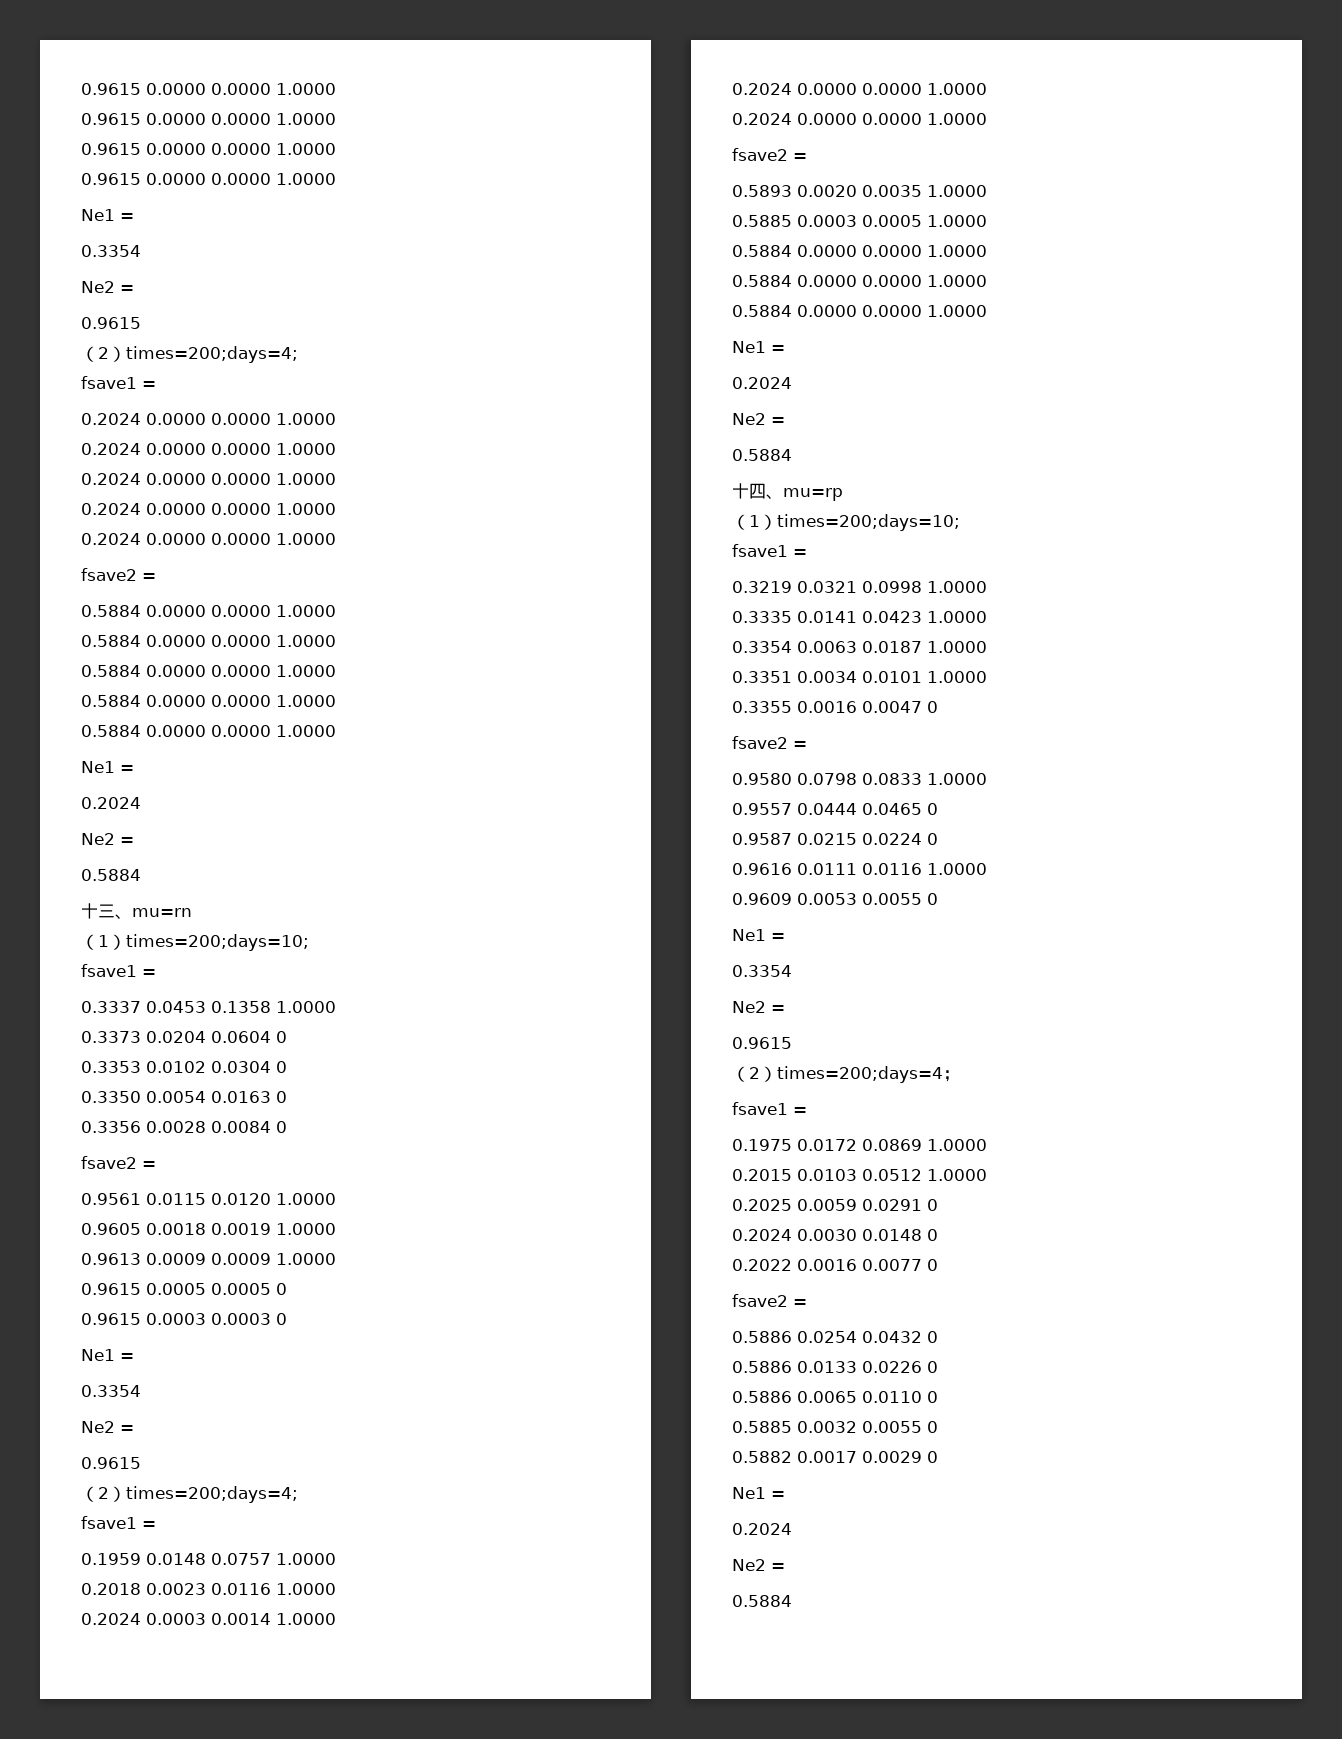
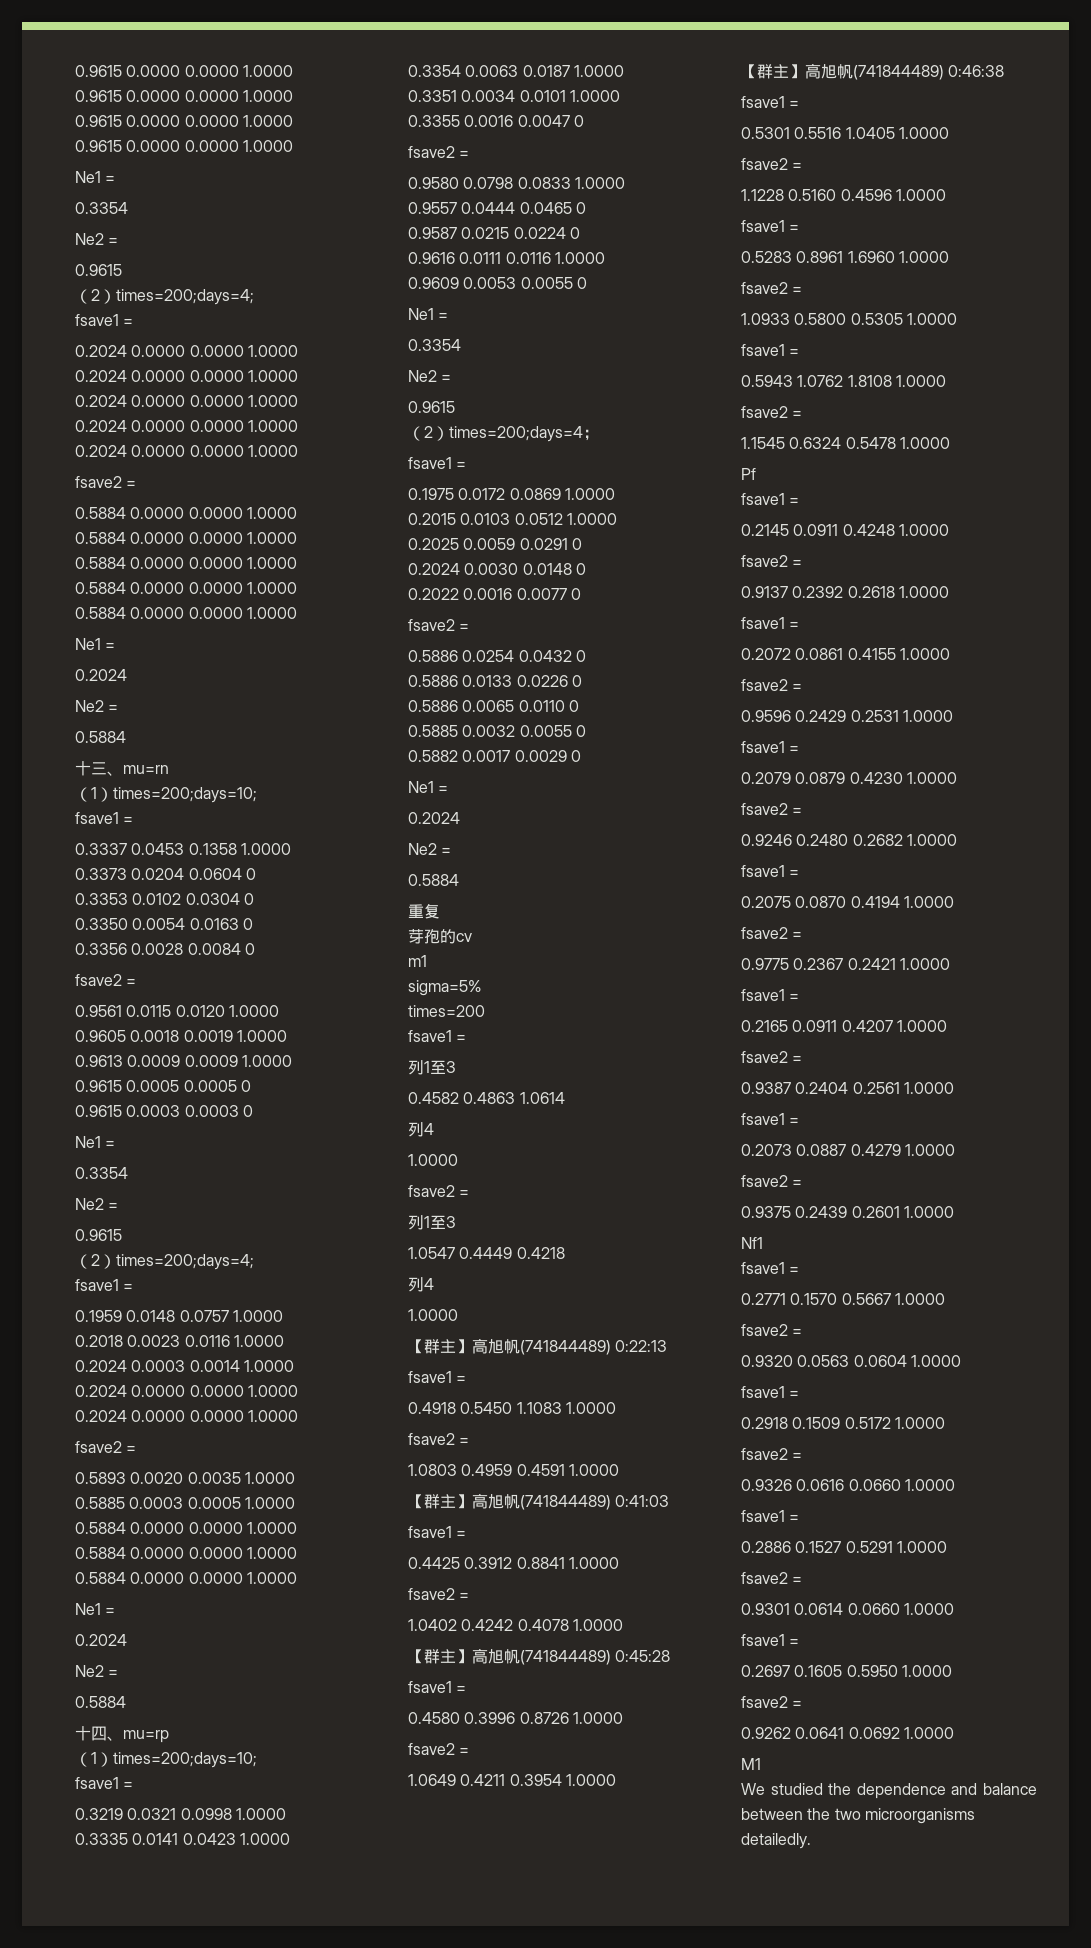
(792, 1601) none -> [408,904,440,919] [408,929,472,944] [408,955,427,967] [408,980,482,996] [408,1005,485,1017] [408,1030,467,1042] [408,1060,456,1075] [408,1092,565,1104] [408,1122,434,1137] [408,1154,458,1166] [408,1185,470,1197] [408,1215,456,1230] [408,1247,565,1259] [408,1277,434,1292] [408,1309,458,1321] [408,1338,668,1355] [408,1371,467,1383] [408,1402,616,1414] [408,1433,470,1445] [408,1464,619,1476] [408,1493,670,1510] [408,1526,467,1538] [408,1557,619,1569] [408,1588,470,1600] [408,1619,623,1631] [408,1648,671,1665] [408,1681,467,1693] [408,1712,623,1724] [408,1743,470,1755] [408,1774,616,1786] [741,63,1005,80] [741,96,800,108] [741,127,949,139] [741,158,803,170] [741,189,946,201] [741,220,800,232] [741,251,949,263] [741,282,803,294] [741,313,957,325] [741,344,800,356] [741,375,946,387] [741,406,803,418] [741,437,950,449] [741,468,756,480] [741,493,800,505] [741,524,949,536] [741,555,803,567] [741,586,949,598] [741,617,800,629] [741,648,950,660] [741,679,803,691] [741,710,953,722] [741,741,800,753] [741,772,957,784] [741,803,803,815] [741,834,957,846] [741,865,800,877] [741,896,954,908] [741,927,803,939] [741,958,950,970] [741,989,800,1001] [741,1020,947,1032] [741,1051,803,1063] [741,1082,954,1094] [741,1113,800,1125] [741,1144,955,1156] [741,1175,803,1187] [741,1206,954,1218] [741,1237,763,1249] [741,1262,800,1274] [741,1293,945,1305] [741,1324,803,1336] [741,1355,961,1367] [741,1386,800,1398] [741,1417,945,1429] [741,1448,803,1460] [741,1479,955,1491] [741,1510,800,1522] [741,1541,947,1553] [741,1572,803,1584] [741,1603,954,1615] [741,1634,800,1646] [741,1665,952,1677] [741,1696,803,1708] [741,1727,954,1739] [741,1758,761,1770] [741,1783,1037,1799] [741,1808,975,1824] [741,1833,811,1849] // 重复 // 芽孢的cv // m1 // sigma=5% // times=200 // fsave1 = // 列1至3 // 0.4582 0.4863 1.0614 // 列4 // 1.0000 // fsave2 = // 列1至3 // 1.0547 0.4449 0.4218 // 列4 // 1.0000 // 【群主】高旭帆(741844489) 0:22:13 // fsave1 = // 0.4918 0.5450 1.1083 1.0000 // fsave2 = // 1.0803 0.4959 0.4591 1.0000 // 【群主】高旭帆(741844489) 0:41:03 // fsave1 = // 0.4425 0.3912 0.8841 1.0000 // fsave2 = // 1.0402 0.4242 0.4078 1.0000 // 【群主】高旭帆(741844489) 0:45:28 // fsave1 = // 0.4580 0.3996 0.8726 1.0000 // fsave2 = // 1.0649 0.4211 0.3954 1.0000 // 【群主】高旭帆(741844489) 0:46:38 // fsave1 = // 0.5301 0.5516 1.0405 1.0000 // fsave2 = // 1.1228 0.5160 0.4596 1.0000 // fsave1 = // 0.5283 0.8961 1.6960 1.0000 // fsave2 = // 1.0933 0.5800 0.5305 1.0000 // fsave1 = // 0.5943 1.0762 1.8108 1.0000 // fsave2 = // 1.1545 0.6324 0.5478 1.0000 // Pf // fsave1 = // 0.2145 0.0911 0.4248 1.0000 // fsave2 = // 0.9137 0.2392 0.2618 1.0000 // fsave1 = // 0.2072 0.0861 0.4155 1.0000 // fsave2 = // 0.9596 0.2429 0.2531 1.0000 // fsave1 = // 0.2079 0.0879 0.4230 1.0000 // fsave2 = // 0.9246 0.2480 0.2682 1.0000 // fsave1 = // 0.2075 0.0870 0.4194 1.0000 // fsave2 = // 0.9775 0.2367 0.2421 1.0000 // fsave1 = // 0.2165 0.0911 0.4207 1.0000 // fsave2 = // 0.9387 0.2404 0.2561 1.0000 // fsave1 = // 0.2073 0.0887 0.4279 1.0000 // fsave2 = // 0.9375 0.2439 0.2601 1.0000 // Nf1 // fsave1 = // 0.2771 0.1570 0.5667 1.0000 // fsave2 = // 0.9320 0.0563 0.0604 1.0000 // fsave1 = // 0.2918 0.1509 0.5172 1.0000 // fsave2 = // 0.9326 0.0616 0.0660 1.0000 // fsave1 = // 0.2886 0.1527 0.5291 1.0000 // fsave2 = // 0.9301 0.0614 0.0660 1.0000 // fsave1 = // 0.2697 0.1605 0.5950 1.0000 // fsave2 = // 0.9262 0.0641 0.0692 1.0000 // M1 // We studied the dependence and balance between the two microorganisms detailedly.

